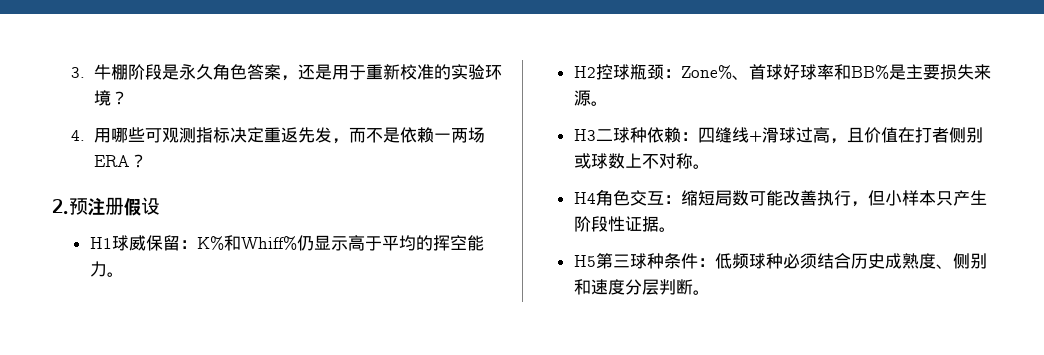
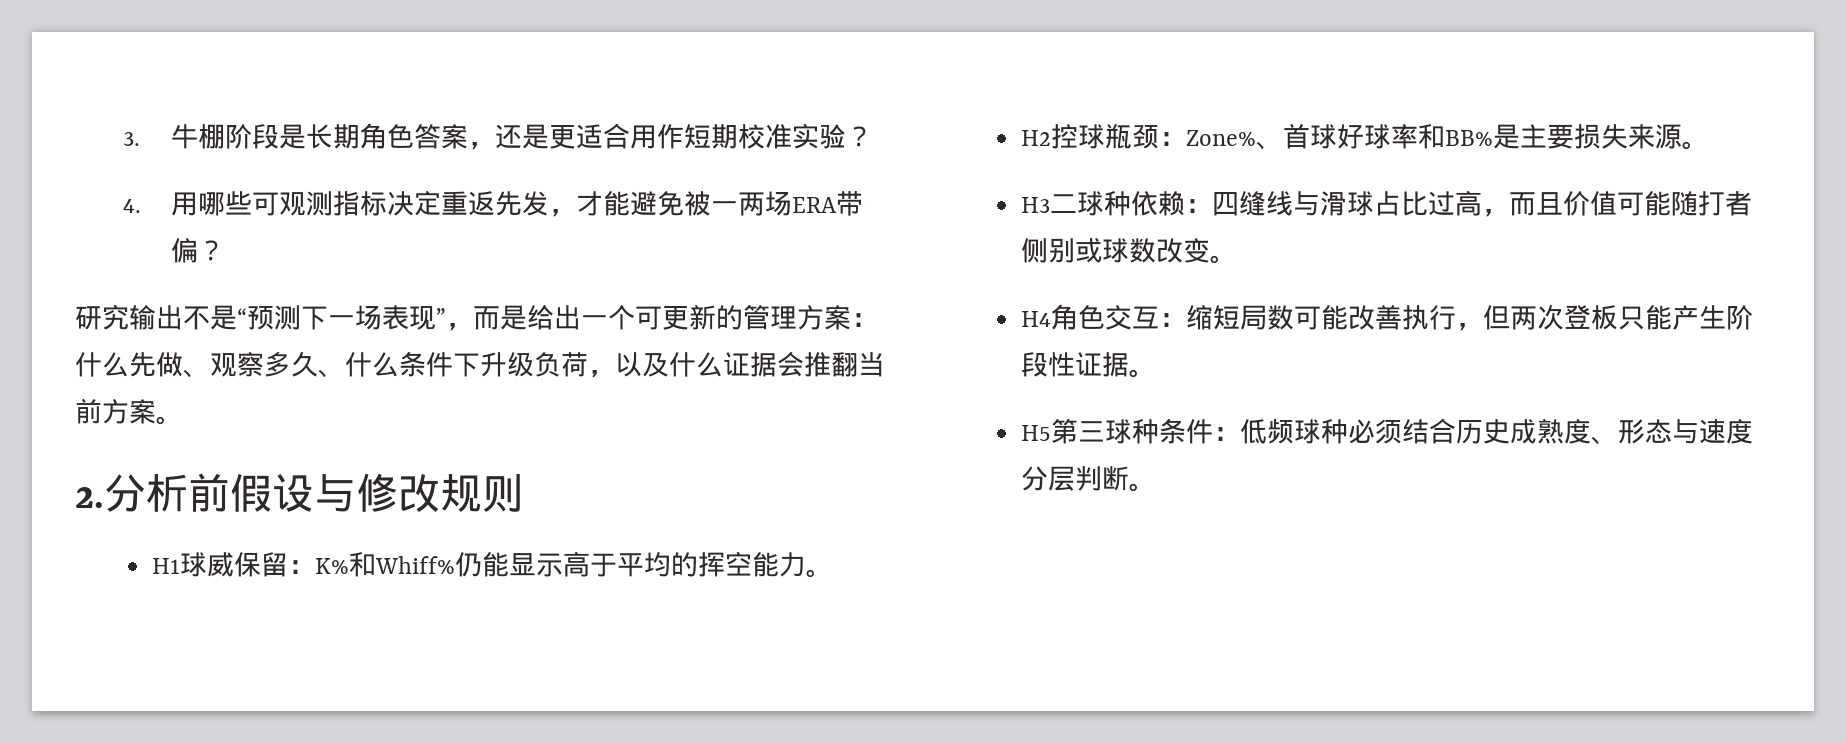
[178,64,213,80] 永久 -> [306,124,361,149] 长期
[331,64,502,80] [93,90,111,106] 用于重新校准的实验环境 -> [549,123,847,149] 更适合用作短期校准实验
[348,127,434,143] 而不是依赖 -> [576,191,712,216] 才能避免被
[129,154,147,168] ？ -> [836,191,864,216] [171,238,226,263] [75,304,878,331] [75,351,885,378] [75,398,183,425] 带偏？ // 研究输出不是“预测下一场表现”，而是给出一个可更新的管理方案：什么先做、观察多久、什么条件下升级负荷，以及什么证据会推翻当前方案。
[69,197,124,216] 预注册 -> [104,473,230,512] 分析前
(160, 206) none -> [314,473,524,512] 与修改规则
(314, 243) none -> [482,552,510,577] 能
[748,127,915,144] +滑球过高，且价值在 -> [1293,190,1699,217] 与滑球占比过高，而且价值可能随
[624,153,693,169] 上不对称 -> [1156,238,1211,263] 改变
[884,190,953,206] 小样本只 -> [1510,304,1673,330] 两次登板只能
[952,253,987,269] [573,279,591,295] 侧别和 -> [1618,419,1700,444] 形态与

